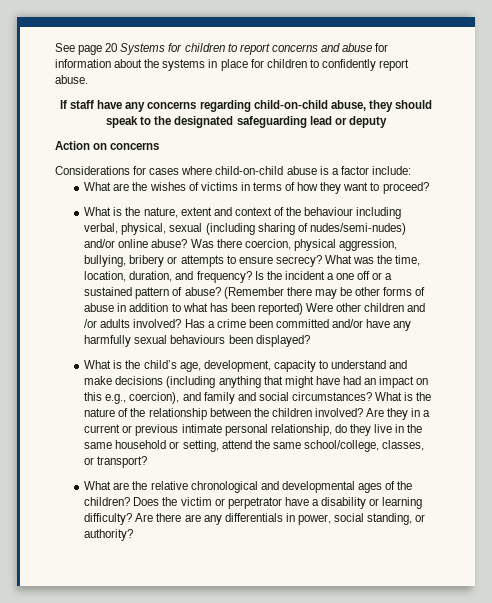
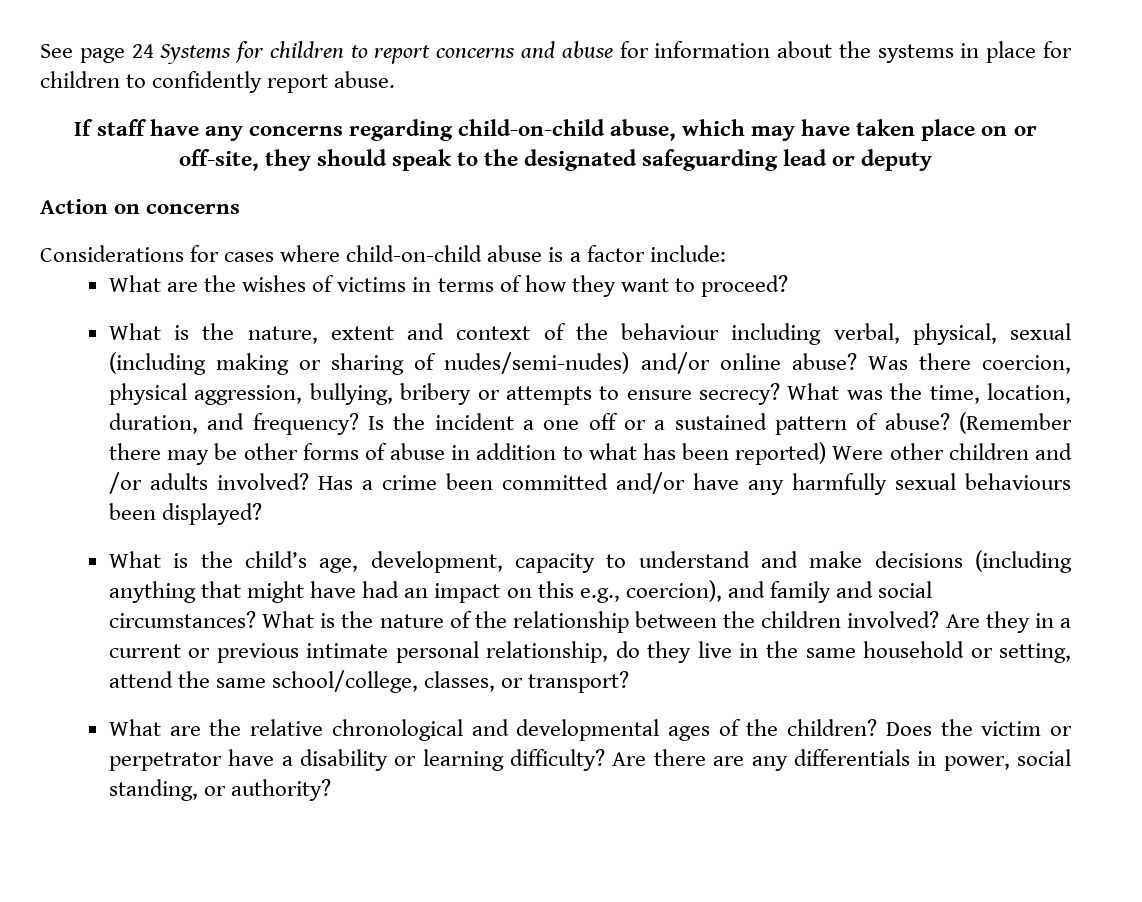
[105,43,118,52] 20 -> [131,44,154,58] 24
(366, 105) none -> [682,119,1037,141] [178,149,259,171] which may have taken place on or off-site,
(255, 229) none -> [216,353,322,375] making or

